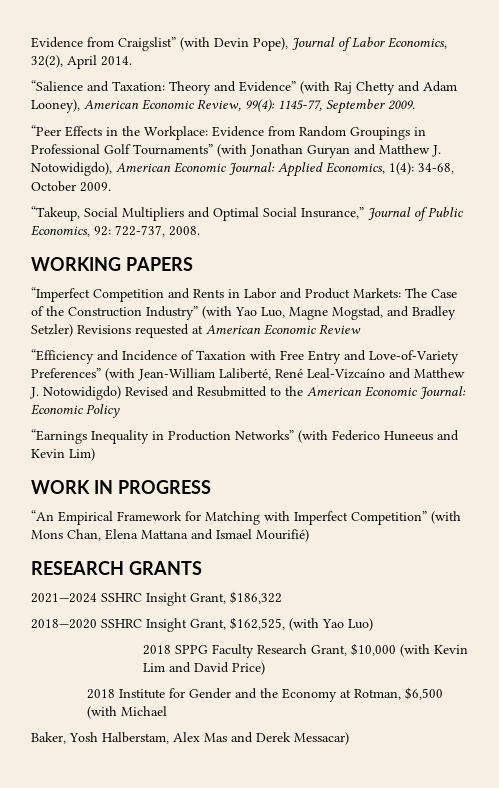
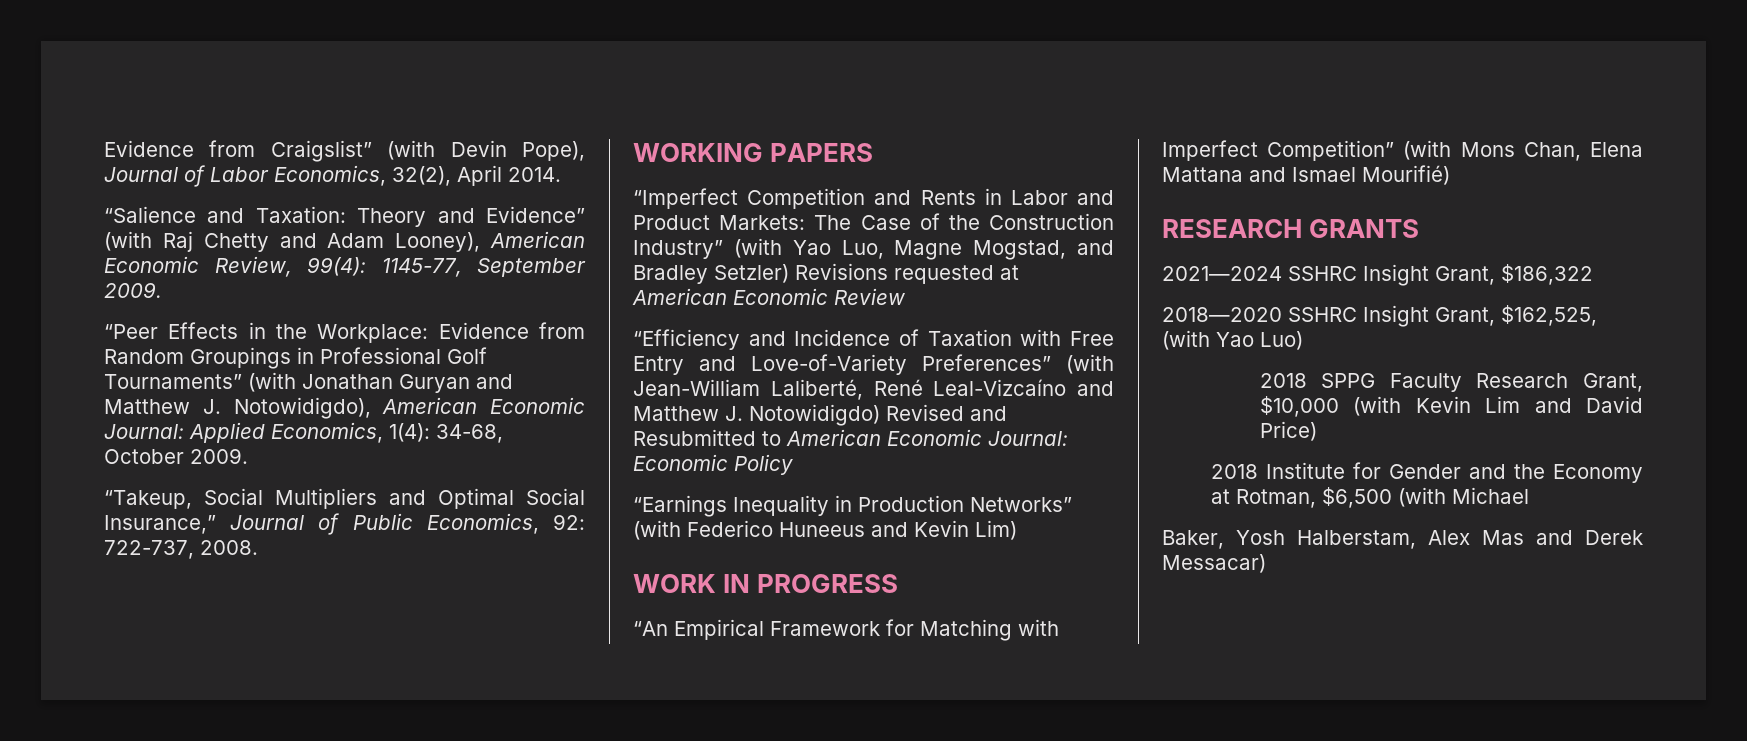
[285,386,303,396] the -> (781, 438) none

